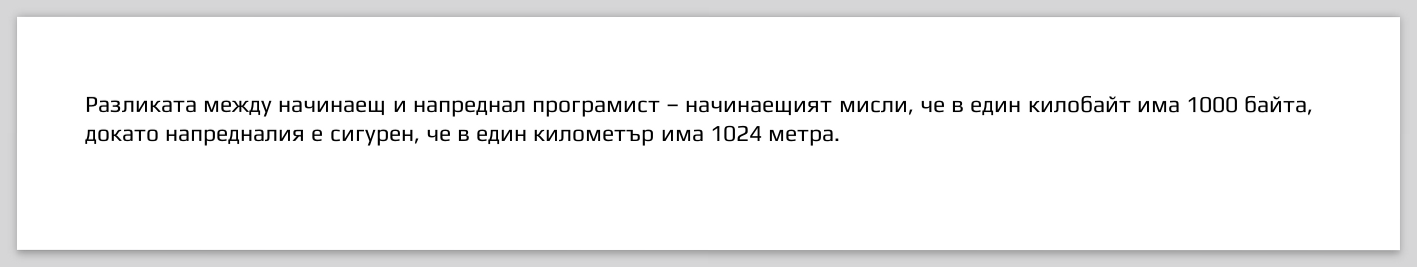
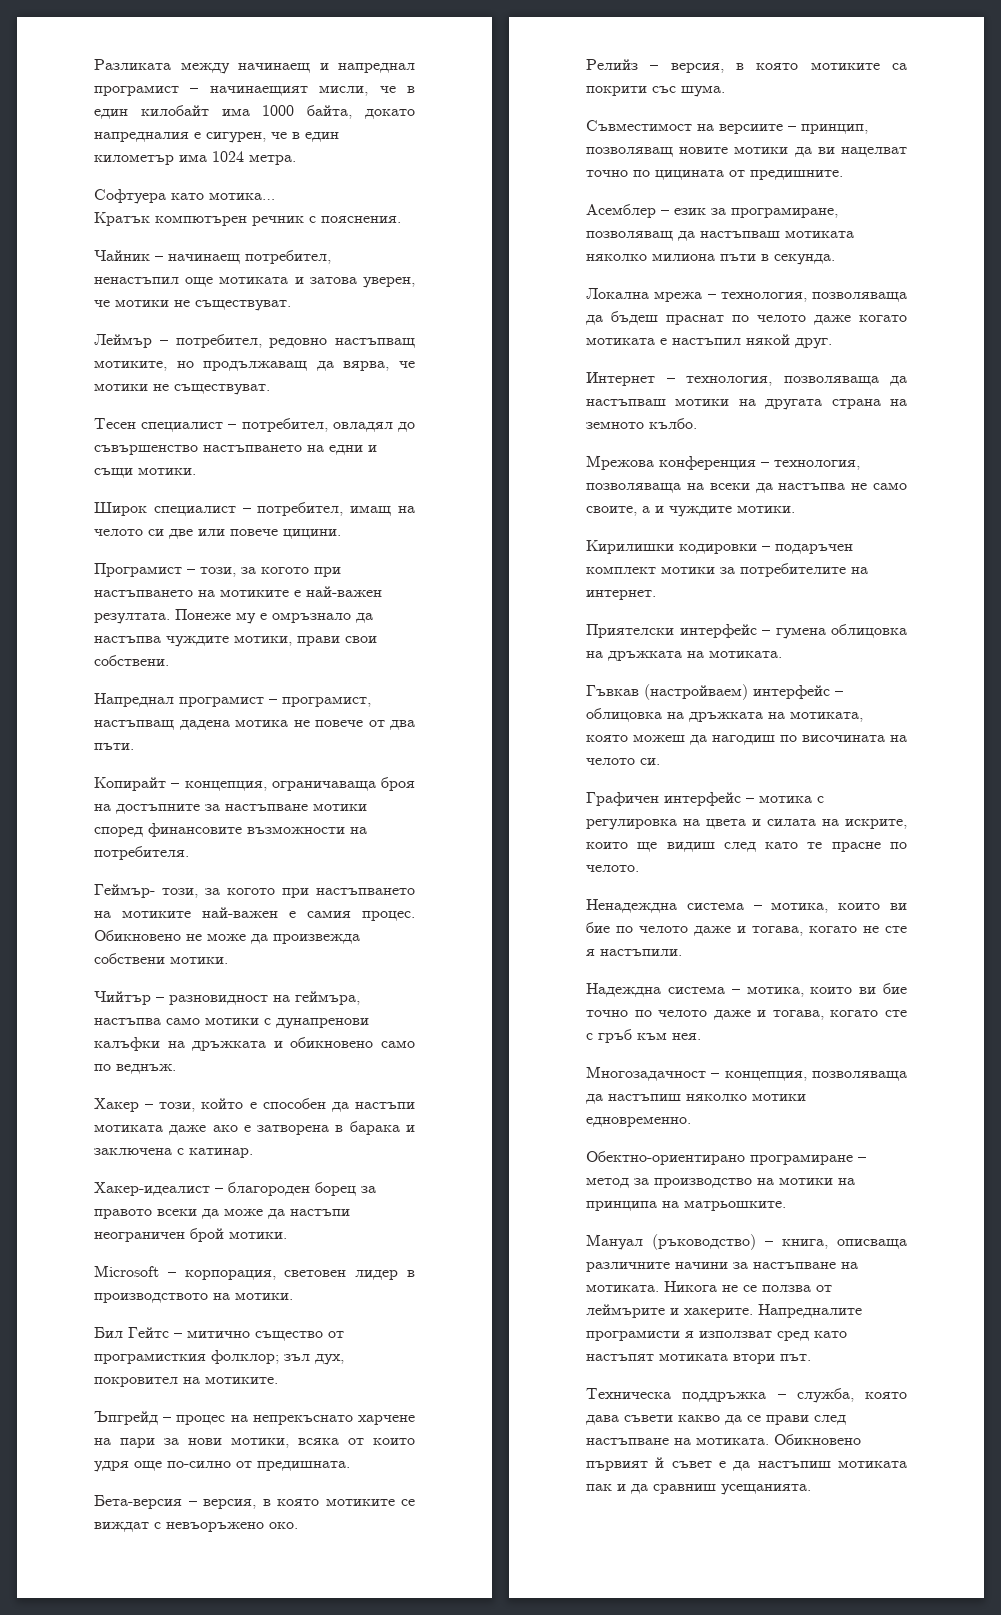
(842, 138) none -> [94,189,275,204] [94,212,401,226] [94,250,331,264] [94,276,415,288] [94,299,291,311] [94,334,415,348] [94,360,415,371] [94,383,270,395] [94,418,415,432] [94,445,377,455] [94,467,196,478] [94,502,416,516] [94,529,341,539] [94,563,341,577] [94,586,382,597] [94,609,373,624] [94,635,377,647] [94,655,169,666] [94,693,371,707] [94,719,415,730] [94,743,134,750] [94,777,415,791] [94,803,367,814] [94,823,367,837] [94,846,189,860] [94,884,415,898] [94,907,415,921] [94,930,360,944] [94,953,228,964] [94,991,360,1005] [94,1017,369,1029] [94,1037,415,1051] [94,1064,176,1074] [94,1098,415,1112] [94,1121,415,1135] [94,1148,253,1158] [94,1182,376,1196] [94,1208,350,1219] [94,1228,287,1242] [94,1265,415,1280] [94,1292,293,1303] [94,1327,344,1341] [94,1350,344,1365] [94,1376,278,1387] [94,1411,415,1425] [94,1437,415,1448] [94,1461,350,1472] [94,1495,415,1509] [94,1522,298,1532] [586,59,907,73] [586,85,725,97] [586,120,868,134] [586,146,907,157] [586,170,843,180] [586,204,838,218] [586,230,854,241] [586,253,835,265] [586,288,907,302] [586,311,907,325] [586,334,832,349] [586,372,907,386] [586,398,907,410] [586,418,697,429] [586,455,860,470] [586,482,907,493] [586,505,795,517] [586,540,853,554] [586,563,868,577] [586,590,656,600] [586,624,907,639] [586,650,782,661] [586,684,843,700] [586,708,863,722] [586,734,907,745] [586,758,660,765] [586,792,824,806] [586,819,907,830] [586,842,907,852] [586,865,639,872] [586,899,907,913] [586,922,907,936] [586,949,682,956] [586,983,907,997] [586,1010,907,1020] [586,1029,701,1043] [586,1066,907,1081] [586,1093,806,1104] [586,1116,691,1127] [586,1151,866,1165] [586,1177,855,1188] [586,1200,786,1211] [586,1234,907,1250] [586,1262,858,1272] [586,1281,832,1292] [586,1304,862,1318] [586,1330,847,1341] [586,1353,811,1364] [586,1388,907,1403] [586,1415,846,1425] [586,1434,861,1445] [586,1457,907,1471] [586,1484,811,1495] // Софтуера като мотика… // Кратък компютърен речник с пояснения. // Чайник – начинаещ потребител, ненастъпил още мотиката и затова уверен, че мотики не съществуват. // Леймър – потребител, редовно настъпващ мотиките, но продължаващ да вярва, че мотики не съществуват. // Тесен специалист – потребител, овладял до съвършенство настъпването на едни и същи мотики. // Широк специалист – потребител, имащ на челото си две или повече цицини. // Програмист – този, за когото при настъпването на мотиките е най-важен резултата. Понеже му е омръзнало да настъпва чуждите мотики, прави свои собствени. // Напреднал програмист – програмист, настъпващ дадена мотика не повече от два пъти. // Копирайт – концепция, ограничаваща броя на достъпните за настъпване мотики според финансовите възможности на потребителя. // Геймър- този, за когото при настъпването на мотиките най-важен е самия процес. Обикновено не може да произвежда собствени мотики. // Чийтър – разновидност на геймъра, настъпва само мотики с дунапренови калъфки на дръжката и обикновено само по веднъж. // Хакер – този, който е способен да настъпи мотиката даже ако е затворена в барака и заключена с катинар. // Хакер-идеалист – благороден борец за правото всеки да може да настъпи неограничен брой мотики. // Microsoft – корпорация, световен лидер в производството на мотики. // Бил Гейтс – митично същество от програмисткия фолклор; зъл дух, покровител на мотиките. // Ъпгрейд – процес на непрекъснато харчене на пари за нови мотики, всяка от които удря още по-силно от предишната. // Бета-версия – версия, в която мотиките се виждат с невъоръжено око. // Релийз – версия, в която мотиките са покрити със шума. // Съвместимост на версиите – принцип, позволяващ новите мотики да ви нацелват точно по цицината от предишните. // Асемблер – език за програмиране, позволяващ да настъпваш мотиката няколко милиона пъти в секунда. // Локална мрежа – технология, позволяваща да бъдеш праснат по челото даже когато мотиката е настъпил някой друг. // Интернет – технология, позволяваща да настъпваш мотики на другата страна на земното кълбо. // Мрежова конференция – технология, позволяваща на всеки да настъпва не само своите, а и чуждите мотики. // Кирилишки кодировки – подаръчен комплект мотики за потребителите на интернет. // Приятелски интерфейс – гумена облицовка на дръжката на мотиката. // Гъвкав (настройваем) интерфейс – облицовка на дръжката на мотиката, която можеш да нагодиш по височината на челото си. // Графичен интерфейс – мотика с регулировка на цвета и силата на искрите, които ще видиш след като те прасне по челото. // Ненадеждна система – мотика, които ви бие по челото даже и тогава, когато не сте я настъпили. // Надеждна система – мотика, които ви бие точно по челото даже и тогава, когато сте с гръб към нея. // Многозадачност – концепция, позволяваща да настъпиш няколко мотики едновременно. // Обектно-ориентирано програмиране – метод за производство на мотики на принципа на матрьошките. // Мануал (ръководство) – книга, описваща различните начини за настъпване на мотиката. Никога не се ползва от леймърите и хакерите. Напредналите програмисти я използват сред като настъпят мотиката втори път. // Техническа поддръжка – служба, която дава съвети какво да се прави след настъпване на мотиката. Обикновено първият й съвет е да настъпиш мотиката пак и да сравниш усещанията.

